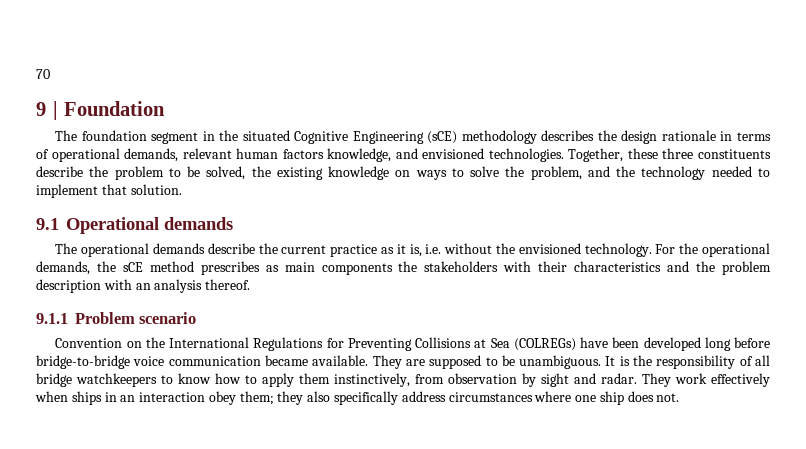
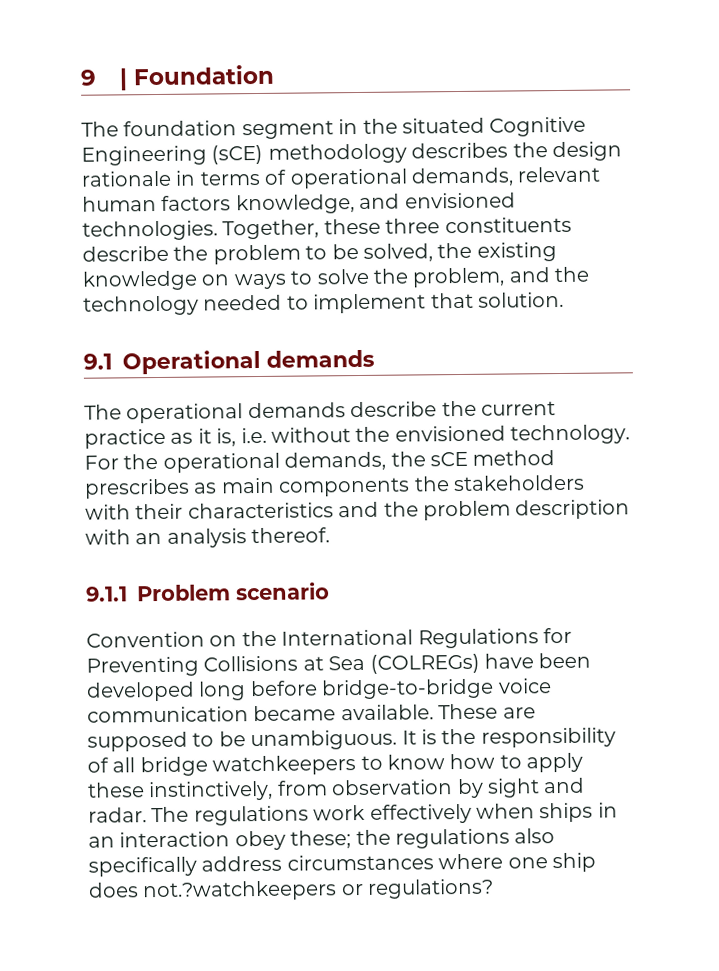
[36,69,50,79] 70 // -> (80, 77) none
[372,355,402,369] They -> [438,703,499,720] These
[299,373,330,384] them -> [87,782,145,798] these
[642,373,671,387] They -> [151,805,309,826] The regulations
[239,391,304,405] them; they -> [290,828,510,849] these; the regulations
[656,393,680,402] not. -> [142,878,495,902] not.?watchkeepers or regulations?

